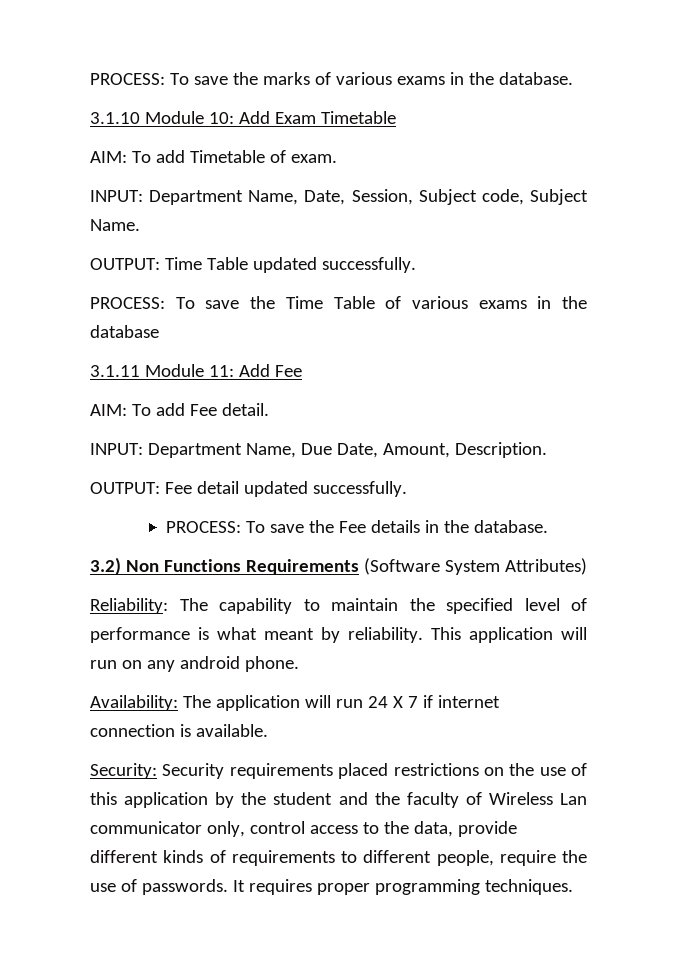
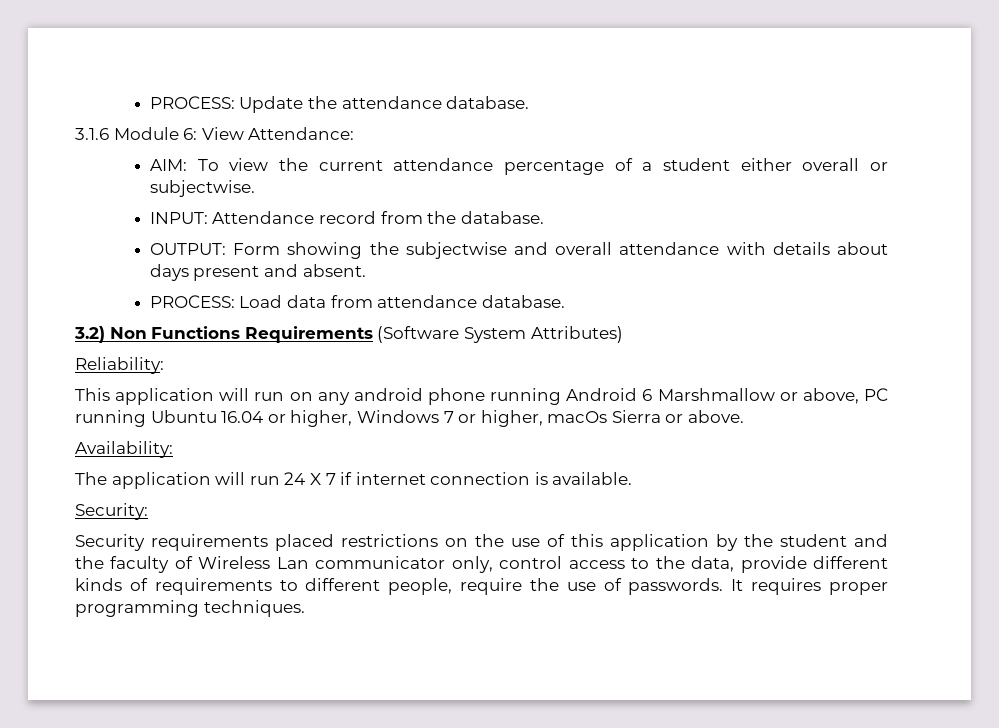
[90,72,573,85] [90,111,396,124] [90,150,337,163] [90,189,588,205] [90,219,140,231] [90,257,416,273] [90,296,587,309] [90,325,159,338] [90,364,302,377] [90,403,269,416] [90,442,547,458] [90,481,407,497] [165,520,469,533] PROCESS: To save the marks of various exams in the database. // 3.1.10 Module 10: Add Exam Timetable // AIM: To add Timetable of exam. // INPUT: Department Name, Date, Session, Subject code, Subject Name. // OUTPUT: Time Table updated successfully. // PROCESS: To save the Time Table of various exams in the database // 3.1.11 Module 11: Add Fee // AIM: To add Fee detail. // INPUT: Department Name, Due Date, Amount, Description. // OUTPUT: Fee detail updated successfully. // PROCESS: To save the Fee details in the -> [149,96,530,113] [75,127,355,140] [149,158,888,175] [149,180,255,197] [149,211,544,224] [149,242,888,259] [149,264,366,281] [149,295,478,308] PROCESS: Update the attendance database. // 3.1.6 Module 6: View Attendance: // AIM: To view the current attendance percentage of a student either overall or subjectwise. // INPUT: Attendance record from the database. // OUTPUT: Form showing the subjectwise and overall attendance with details about days present and absent. // PROCESS: Load data from attendance
[179,598,587,614] [90,627,423,643] The capability to maintain the specified level of performance is what meant by reliability. -> (164, 365) //
[244,656,299,672] phone. -> [428,388,888,405] [75,410,745,427] phone running Android 6 Marshmallow or above, PC running Ubuntu 16.04 or higher, Windows 7 or higher, macOs Sierra or above.
(178, 703) none -> (173, 449) //
(157, 771) none -> (148, 511) //

